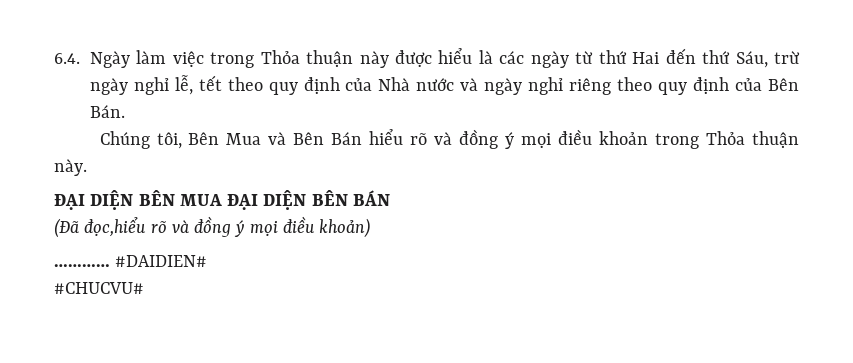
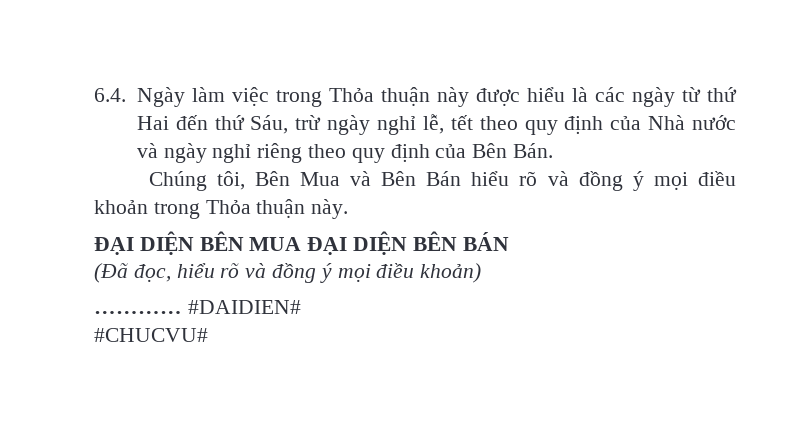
[84,217,147,237] đọc,hiểu -> [133,263,215,282] đọc, hiểu

